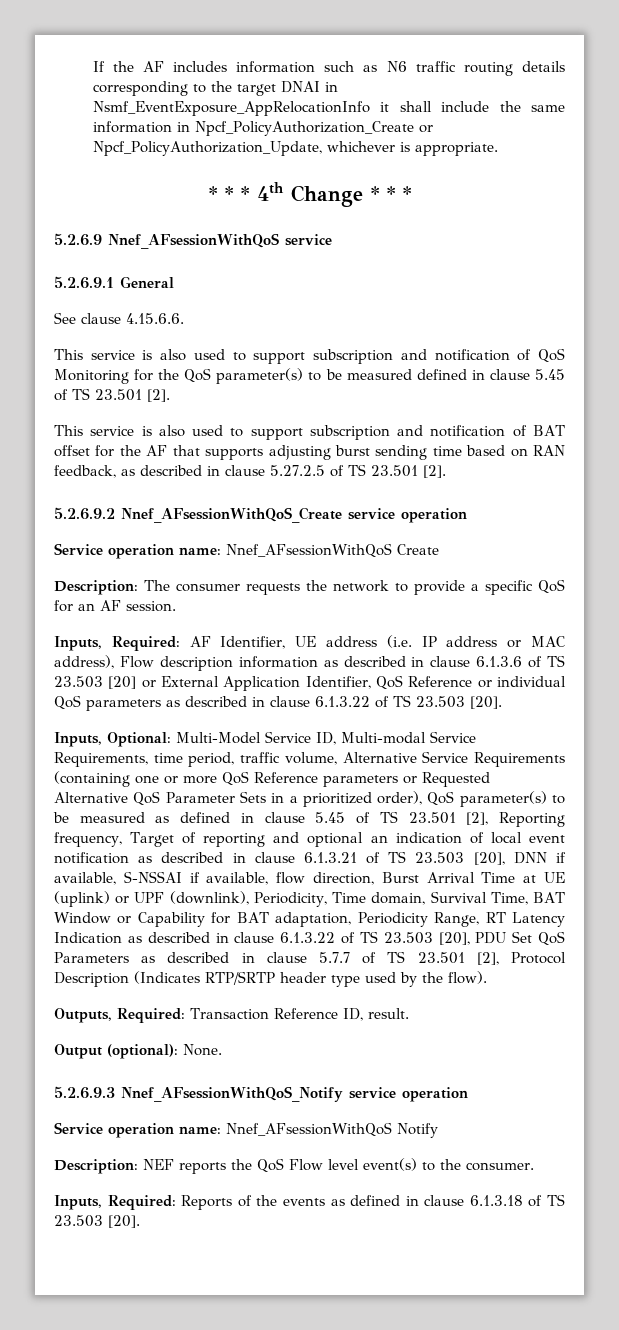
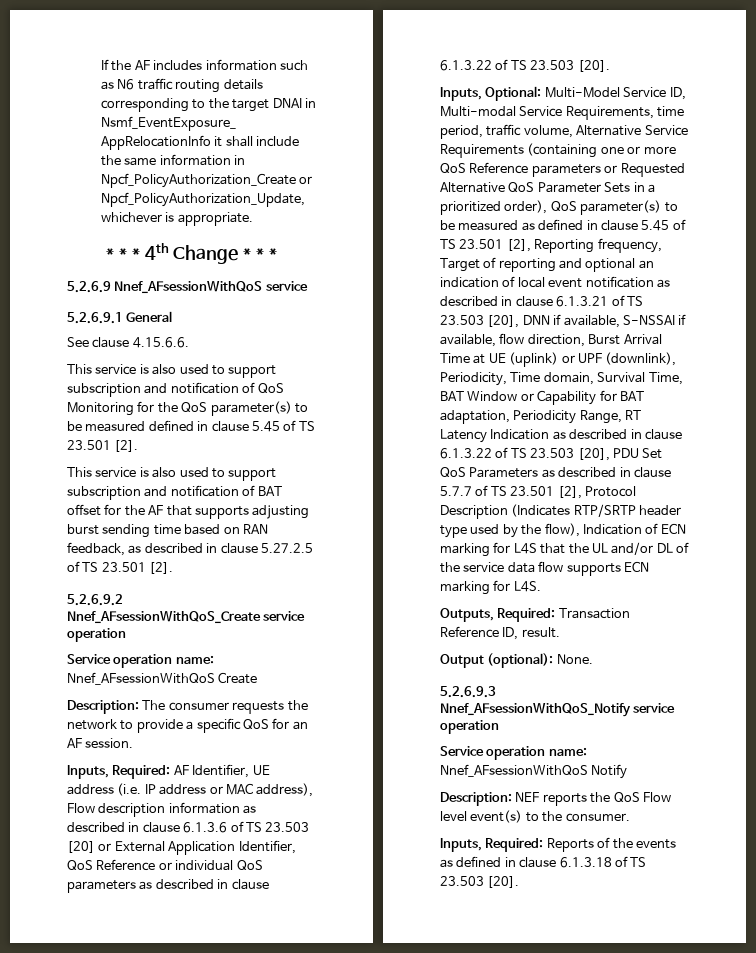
[448,971,487,984] flow). -> [544,523,686,537] [440,542,689,557] [440,561,649,576] [440,580,541,595] flow), Indication of ECN marking for L4S that the UL and/or DL of the service data flow supports ECN marking for L4S.

